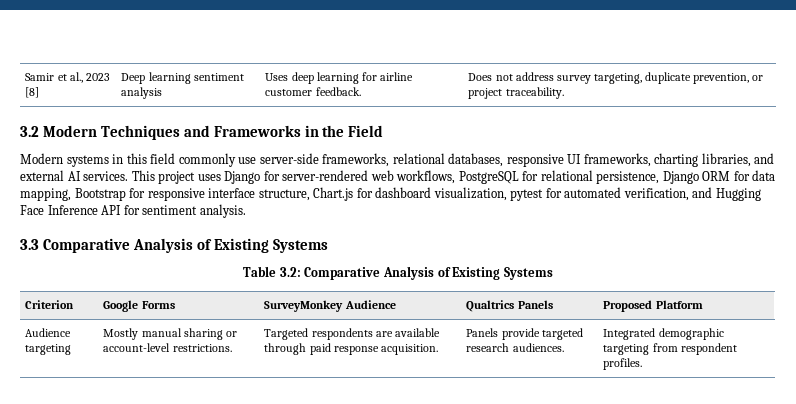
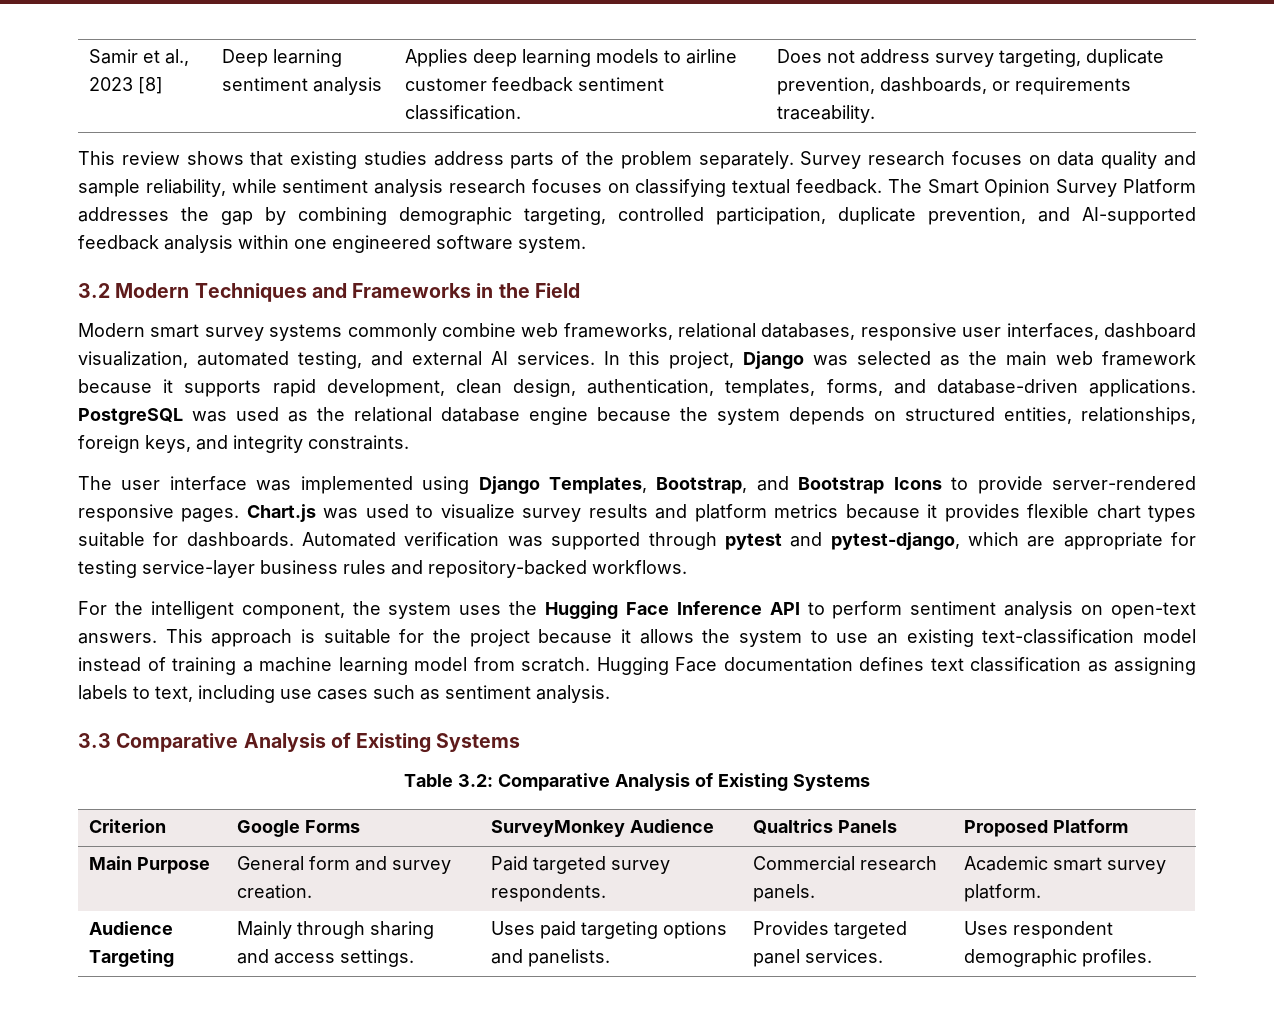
[265,73,289,81] Uses -> [404,49,468,67] Applies
[361,72,413,81] [265,87,361,96] for airline customer feedback. -> [595,49,737,64] [404,77,664,92] [404,105,521,120] models to airline customer feedback sentiment classification.
[752,75,764,81] [468,87,564,99] or project traceability. -> [879,77,1131,95] [776,105,875,123] [78,151,1197,169] [78,179,1196,197] [78,207,1196,225] [78,235,586,253] dashboards, or requirements traceability. // This review shows that existing studies address parts of the problem separately. Survey research focuses on data quality and sample reliability, while sentiment analysis research focuses on classifying textual feedback. The Smart Opinion Survey Platform addresses the gap by combining demographic targeting, controlled participation, duplicate prevention, and AI-supported feedback analysis within one engineered software system.
[66,153,775,167] [20,170,776,184] [20,187,761,201] [20,205,140,215] systems in this field commonly use server-side frameworks, relational databases, responsive UI frameworks, charting libraries, and external AI services. This project uses Django for server-rendered web workflows, PostgreSQL for relational persistence, Django ORM for data mapping, Bootstrap for responsive interface structure, Chart.js for dashboard visualization, pytest for automated verification, and Hugging Face Inference API for -> [150,323,1196,341] [78,351,1196,369] [78,379,1196,397] [78,407,1196,425] [78,435,409,453] [78,476,1196,494] [78,504,1197,522] [78,532,1197,550] [78,560,687,578] [78,601,1196,619] [78,629,1196,647] [78,657,1196,675] [78,685,440,703] smart survey systems commonly combine web frameworks, relational databases, responsive user interfaces, dashboard visualization, automated testing, and external AI services. In this project, Django was selected as the main web framework because it supports rapid development, clean design, authentication, templates, forms, and database-driven applications. PostgreSQL was used as the relational database engine because the system depends on structured entities, relationships, foreign keys, and integrity constraints. // The user interface was implemented using Django Templates, Bootstrap, and Bootstrap Icons to provide server-rendered responsive pages. Chart.js was used to visualize survey results and platform metrics because it provides flexible chart types suitable for dashboards. Automated verification was supported through pytest and pytest-django, which are appropriate for testing service-layer business rules and repository-backed workflows. // For the intelligent component, the system uses the Hugging Face Inference API to perform sentiment analysis on open-text answers. This approach is suitable for the project because it allows the system to use an existing text-classification model instead of training a machine learning model from scratch. Hugging Face documentation defines text classification as assigning labels to text, including use cases such as
[25,328,72,337] [25,344,72,355] [103,328,237,340] [103,343,232,352] [264,328,440,340] [264,343,438,355] [466,328,583,340] [466,343,564,352] [603,328,724,340] [603,343,737,355] Audience targeting | Mostly manual sharing or account-level restrictions. | Targeted respondents are available through paid response acquisition. | Panels provide targeted research audiences. | Integrated demographic targeting from respondent -> [88,856,210,874] [236,856,451,874] [236,884,312,899] [490,856,670,874] [490,884,606,902] [752,856,937,871] [752,884,815,902] [963,856,1166,874] [963,884,1041,902] [88,921,173,935] [88,949,174,967] [236,921,434,939] [236,949,414,967] [490,921,727,939] [490,949,610,967] [752,921,907,939] [752,949,883,967] [963,921,1113,939] [963,949,1077,967] Main Purpose | General form and survey creation. | Paid targeted survey respondents. | Commercial research panels. | Academic smart survey platform. // Audience Targeting | Mainly through sharing and access settings. | Uses paid targeting options and panelists. | Provides targeted panel services. | Uses respondent demographic

